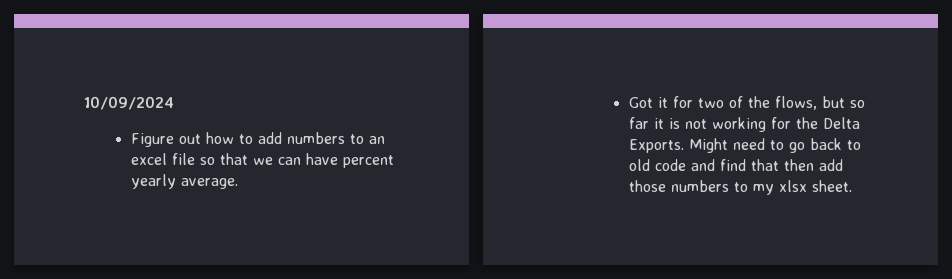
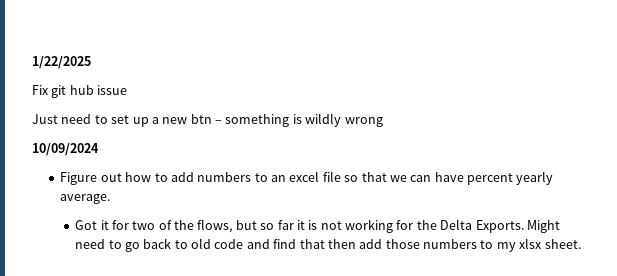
(84, 103) none -> [32,56,91,69] [32,85,128,98] [32,113,383,127] 1/22/2025 // Fix git hub issue // Just need to set up a new btn – something is wildly wrong //

